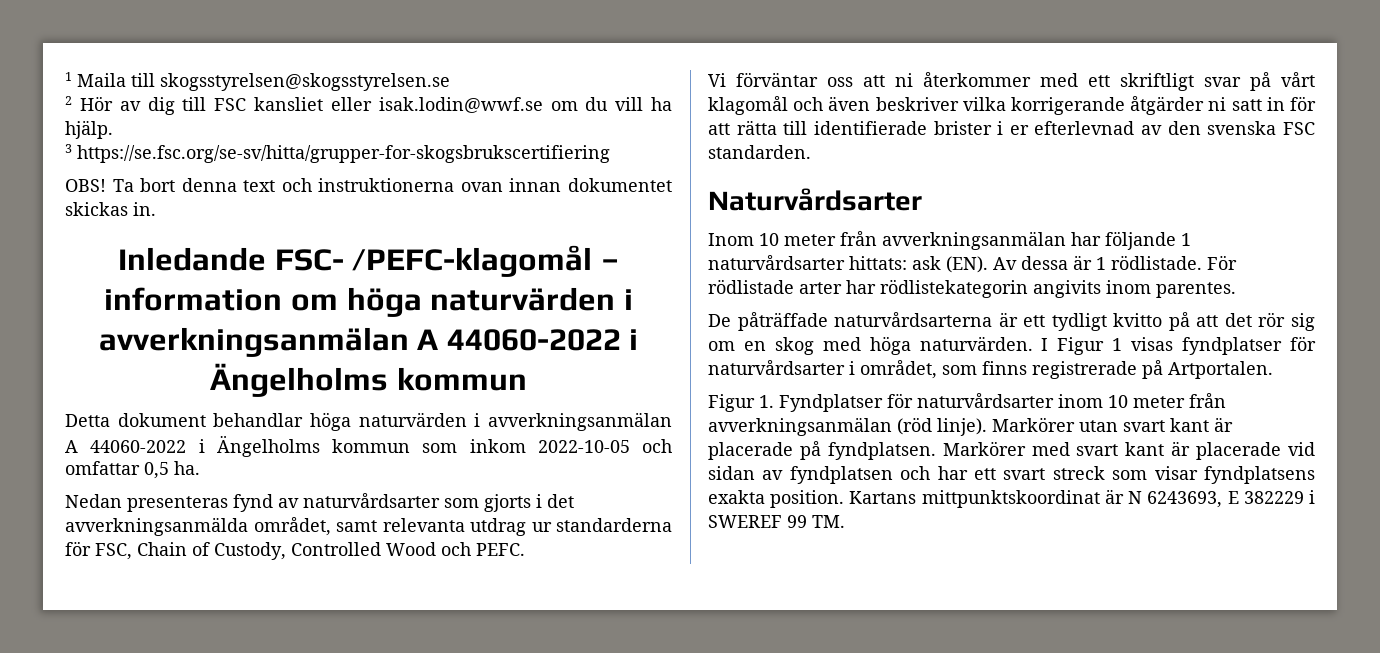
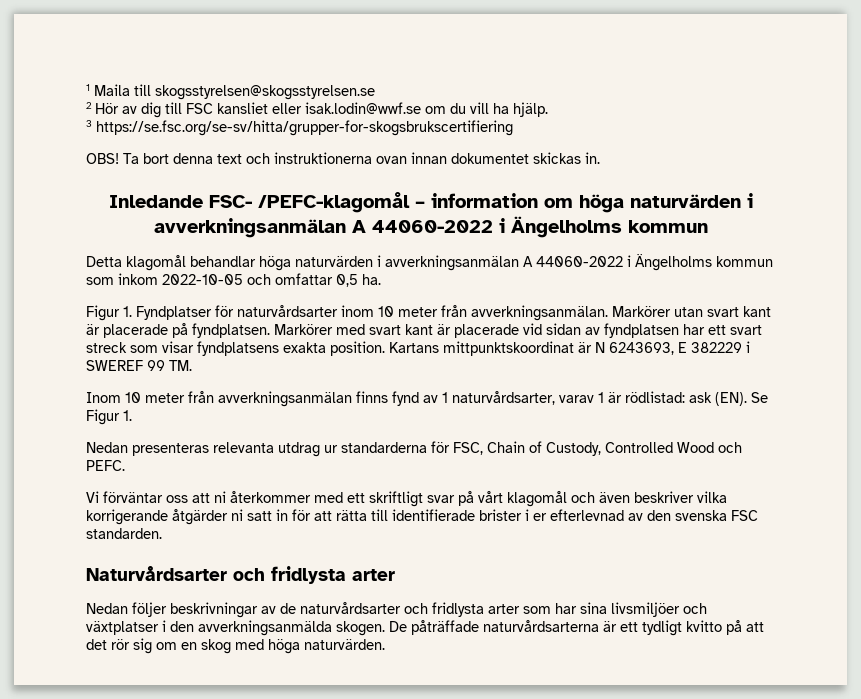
[117,413,206,427] dokument -> [126,255,186,271] klagomål
[65,493,574,512] [65,517,377,536] Nedan presenteras fynd av naturvårdsarter som gjorts i det avverkningsanmälda området, samt -> [86,305,771,321] [86,323,762,338] [86,341,750,356] [86,360,192,371] [86,391,768,407] [86,409,132,425] [86,442,209,456] Figur 1. Fyndplatser för naturvårdsarter inom 10 meter från avverkningsanmälan. Markörer utan svart kant är placerade på fyndplatsen. Markörer med svart kant är placerade vid sidan av fyndplatsen har ett svart streck som visar fyndplatsens exakta position. Kartans mittpunktskoordinat är N 6243693, E 382229 i SWEREF 99 TM. // Inom 10 meter från avverkningsanmälan finns fynd av 1 naturvårdsarter, varav 1 är rödlistad: ask (EN). Se Figur 1. // Nedan presenteras
[708,231,1191,250] [708,255,1237,273] [708,279,1236,298] // Inom 10 meter från avverkningsanmälan har följande 1 naturvårdsarter hittats: ask (EN). Av dessa är 1 rödlistade. För rödlistade arter har rödlistekategorin angivits inom parentes. // -> [233,566,395,584] [86,602,707,618] [86,620,385,636] och fridlysta arter // Nedan följer beskrivningar av de naturvårdsarter och fridlysta arter som har sina livsmiljöer och växtplatser i den avverkningsanmälda skogen.
[1041,336,1316,355] [708,360,1273,379] [708,393,1226,412] [708,417,1233,436] [708,441,1315,460] [708,466,1315,484] [708,489,1315,508] [708,515,845,528] I Figur 1 visas fyndplatser för naturvårdsarter i området, som finns registrerade på Artportalen. // Figur 1. Fyndplatser för naturvårdsarter inom 10 meter från avverkningsanmälan (röd linje). Markörer utan svart kant är placerade på fyndplatsen. Markörer med svart kant är placerade vid sidan av fyndplatsen och har ett svart streck som visar fyndplatsens exakta position. Kartans mittpunktskoordinat är N 6243693, E 382229 i SWEREF 99 TM. -> (385, 644) none

